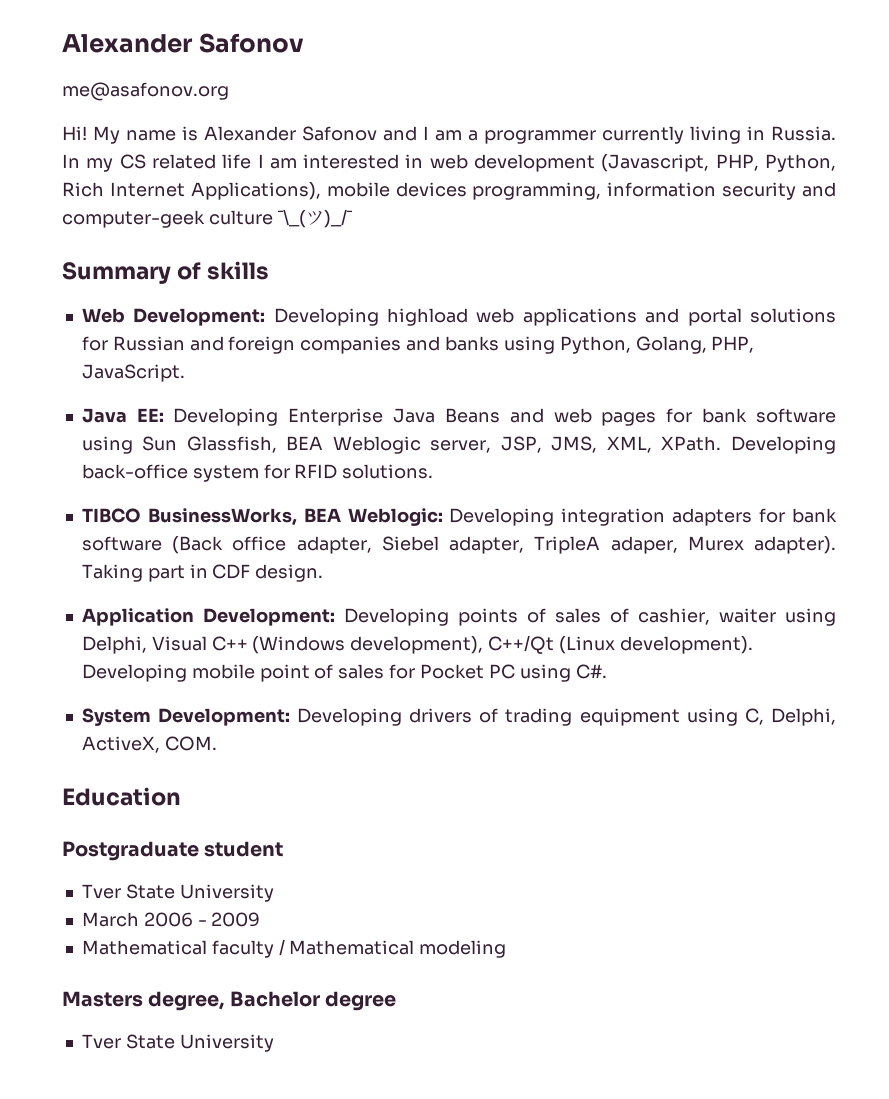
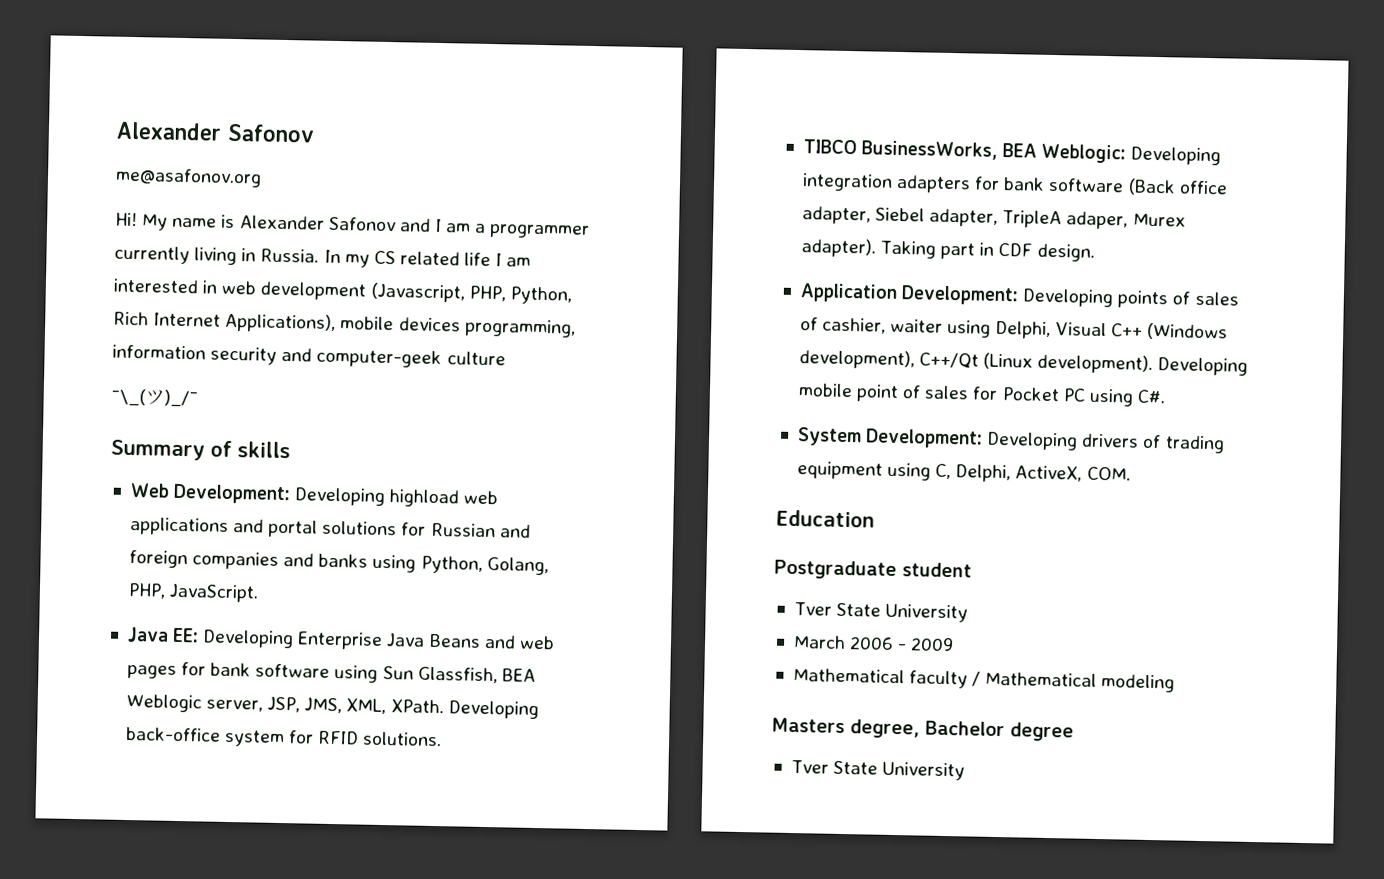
(273, 217) none -> (506, 358) //

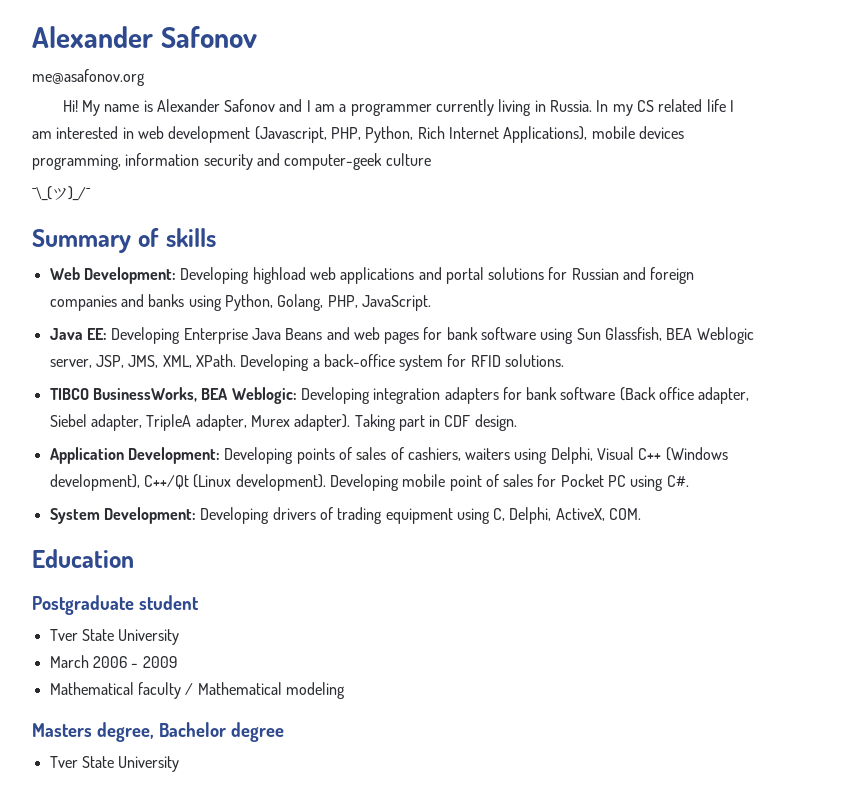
(539, 710) none -> [312,359,320,367] a
[1066,211,1129,230] adaper, -> [195,414,247,431] adapter,
[822,317,944,334] cashier, waiter -> [407,447,511,461] cashiers, waiters

